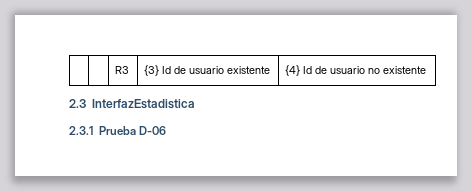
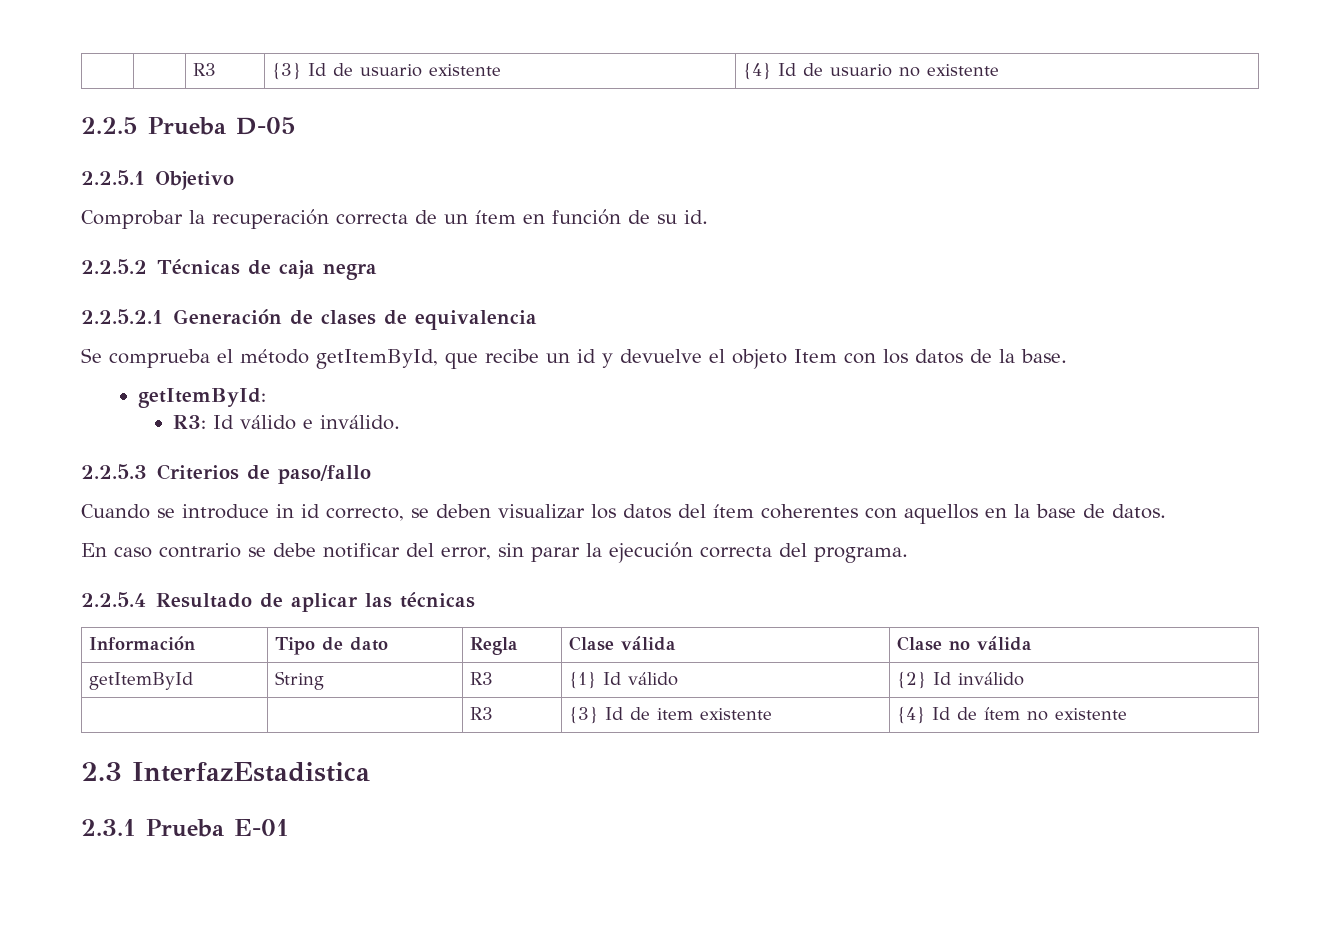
(427, 70) none -> [81,117,297,135] [81,170,235,190] [81,209,708,229] [81,259,378,280] [81,309,538,330] [81,348,1067,369] [138,388,267,408] [173,415,401,430] [81,464,372,484] [81,504,1166,524] [81,542,908,563] [81,592,476,612] [89,636,196,650] [275,637,389,655] [470,637,519,655] [569,636,677,651] [897,636,1033,651] [89,672,194,690] [275,671,325,690] [470,672,494,685] [569,671,679,689] [897,671,1025,689] [470,707,494,720] [569,706,773,724] [897,706,1128,724] // 2.2.5 Prueba D-05 // 2.2.5.1 Objetivo // Comprobar la recuperación correcta de un ítem en función de su id. // 2.2.5.2 Técnicas de caja negra // 2.2.5.2.1 Generación de clases de equivalencia // Se comprueba el método getItemById, que recibe un id y devuelve el objeto Item con los datos de la base. // getItemById: // R3: Id válido e inválido. // 2.2.5.3 Criterios de paso/fallo // Cuando se introduce in id correcto, se deben visualizar los datos del ítem coherentes con aquellos en la base de datos. // En caso contrario se debe notificar del error, sin parar la ejecución correcta del programa. // 2.2.5.4 Resultado de aplicar las técnicas // Información | Tipo de dato | Regla | Clase válida | Clase no válida // getItemById | String | R3 | {1} Id válido | {2} Id inválido // | | R3 | {3} Id de item existente | {4} Id de ítem no existente
[138,126,166,135] D-06 -> [234,819,290,836] E-01

